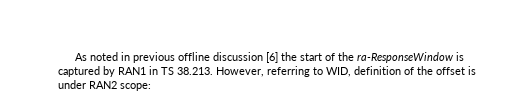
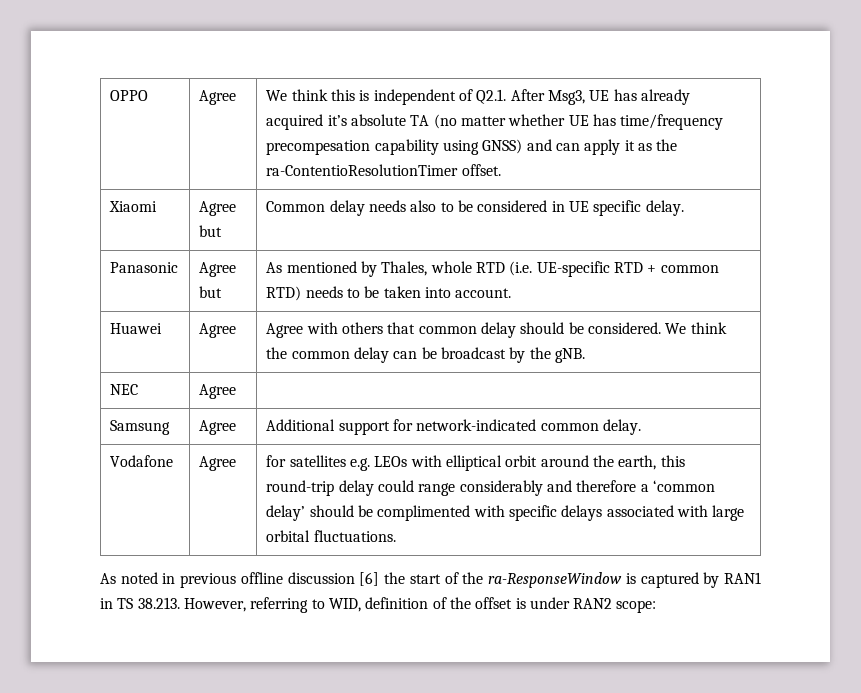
(74, 57) none -> [110,90,149,101] [199,90,237,105] [266,89,690,105] [266,114,724,130] [266,139,678,155] [266,164,501,176] [109,201,158,212] [199,201,237,216] [199,225,223,237] [266,200,684,216] [110,262,179,273] [199,262,237,277] [199,286,223,298] [266,261,719,277] [266,286,512,301] [110,323,163,334] [199,323,237,338] [266,322,727,338] [266,347,585,363] [110,384,139,395] [199,384,237,399] [110,420,171,435] [199,420,237,435] [266,419,642,435] [110,455,174,467] [199,456,237,471] [266,455,685,471] [266,480,715,496] [266,505,745,521] [266,530,396,542] OPPO | Agree | We think this is independent of Q2.1. After Msg3, UE has already acquired it’s absolute TA (no matter whether UE has time/frequency precompesation capability using GNSS) and can apply it as the ra-ContentioResolutionTimer offset. // Xiaomi | Agree but | Common delay needs also to be considered in UE specific delay. // Panasonic | Agree but | As mentioned by Thales, whole RTD (i.e. UE-specific RTD + common RTD) needs to be taken into account. // Huawei | Agree | Agree with others that common delay should be considered. We think the common delay can be broadcast by the gNB. // NEC | Agree | // Samsung | Agree | Additional support for network-indicated common delay. // Vodafone | Agree | for satellites e.g. LEOs with elliptical orbit around the earth, this round-trip delay could range considerably and therefore a ‘common delay’ should be complimented with specific delays associated with large orbital fluctuations. //

